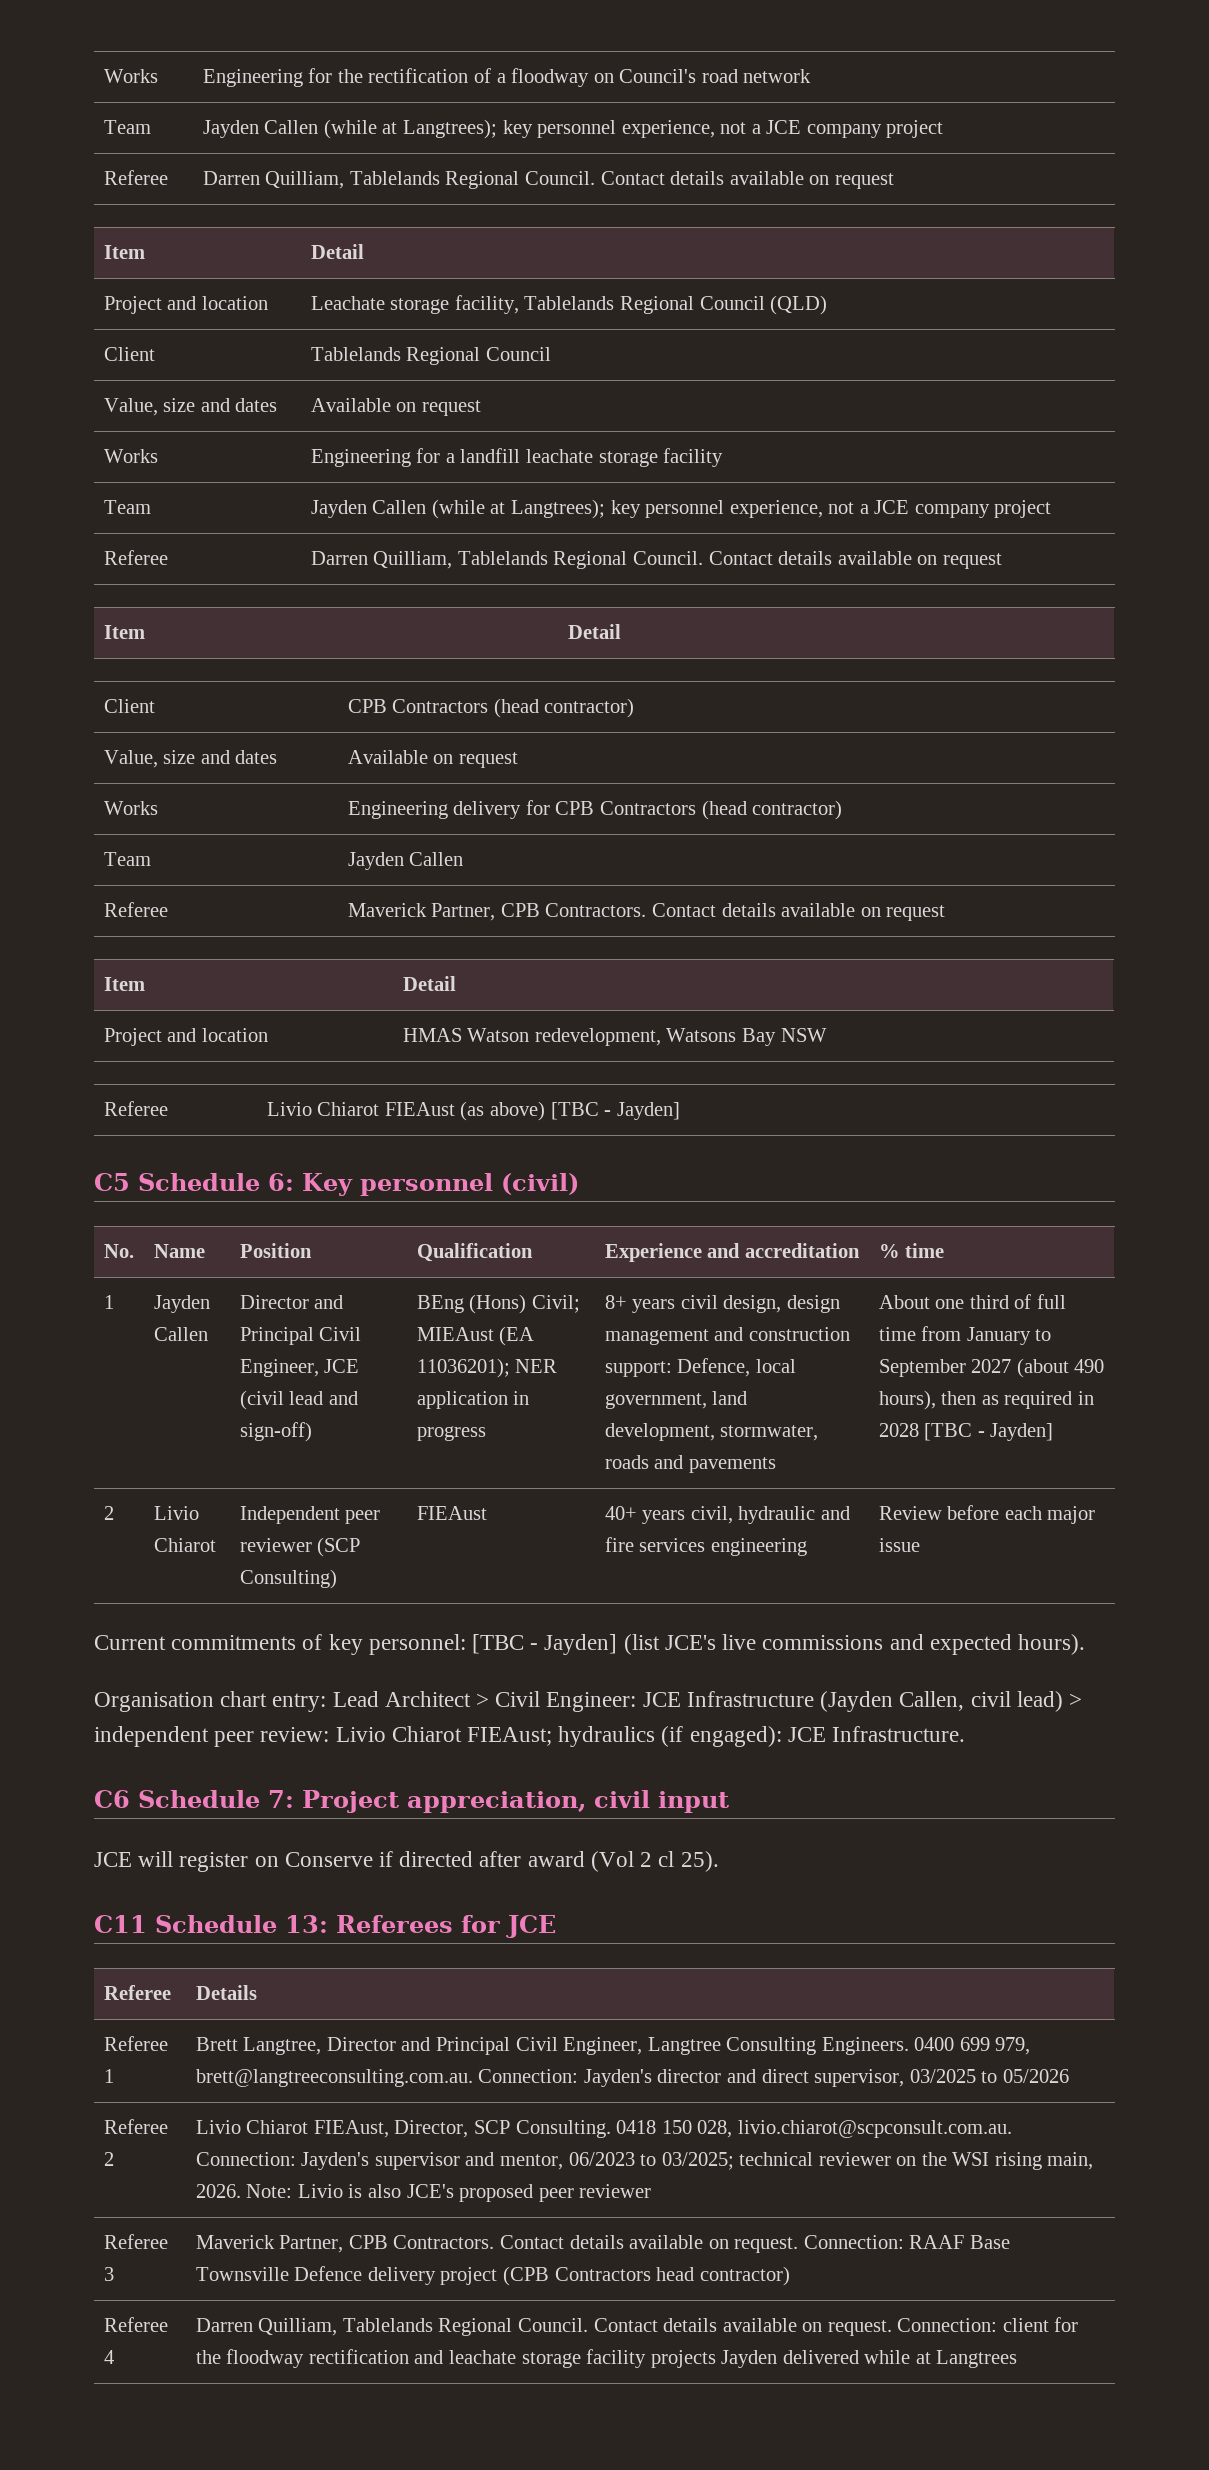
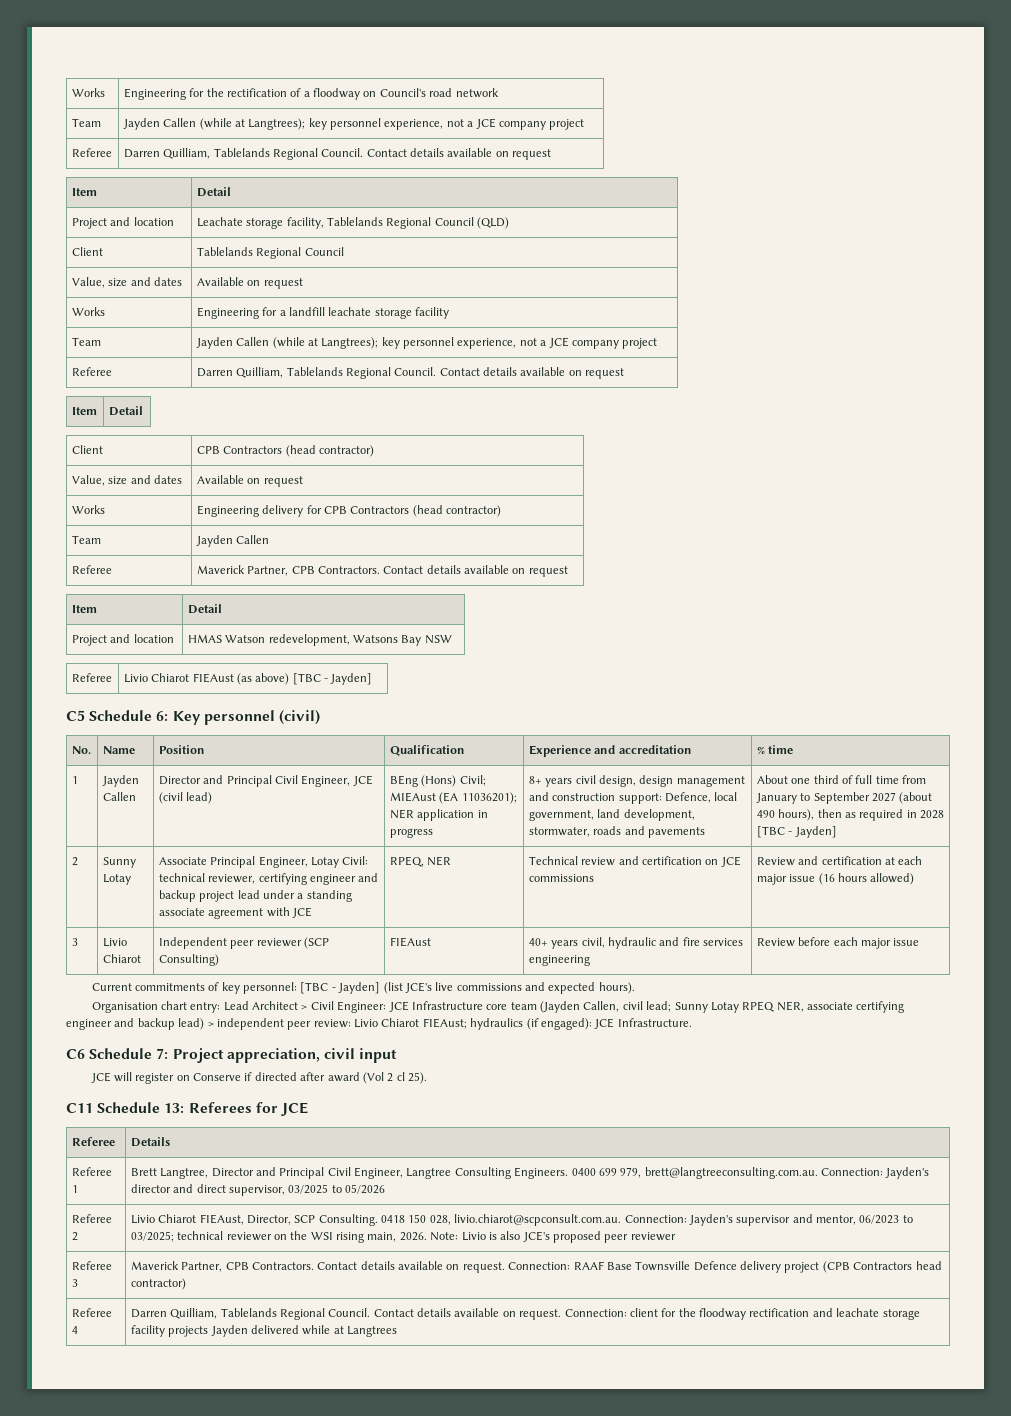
[289,1391,358,1405] [239,1422,312,1442] lead and sign-off) -> [186,792,213,804] lead)
(114, 1513) none -> [102,857,136,868] [102,874,131,885] [158,856,369,868] [158,873,379,885] [158,890,352,902] [158,907,312,919] [389,856,452,867] [528,856,741,867] [528,874,594,882] [756,856,923,866] [756,873,915,885] [71,938,78,946] | Sunny Lotay | Associate Principal Engineer, Lotay Civil: technical reviewer, certifying engineer and backup project lead under a standing associate agreement with JCE | RPEQ, NER | Technical review and certification on JCE commissions | Review and certification at each major issue (16 hours allowed) // 3
(814, 1699) none -> [486,1002,537,1010] core team
(1011, 1699) none -> [646,1001,905,1013] [66,1018,175,1030] lead; Sunny Lotay RPEQ NER, associate certifying engineer and backup

